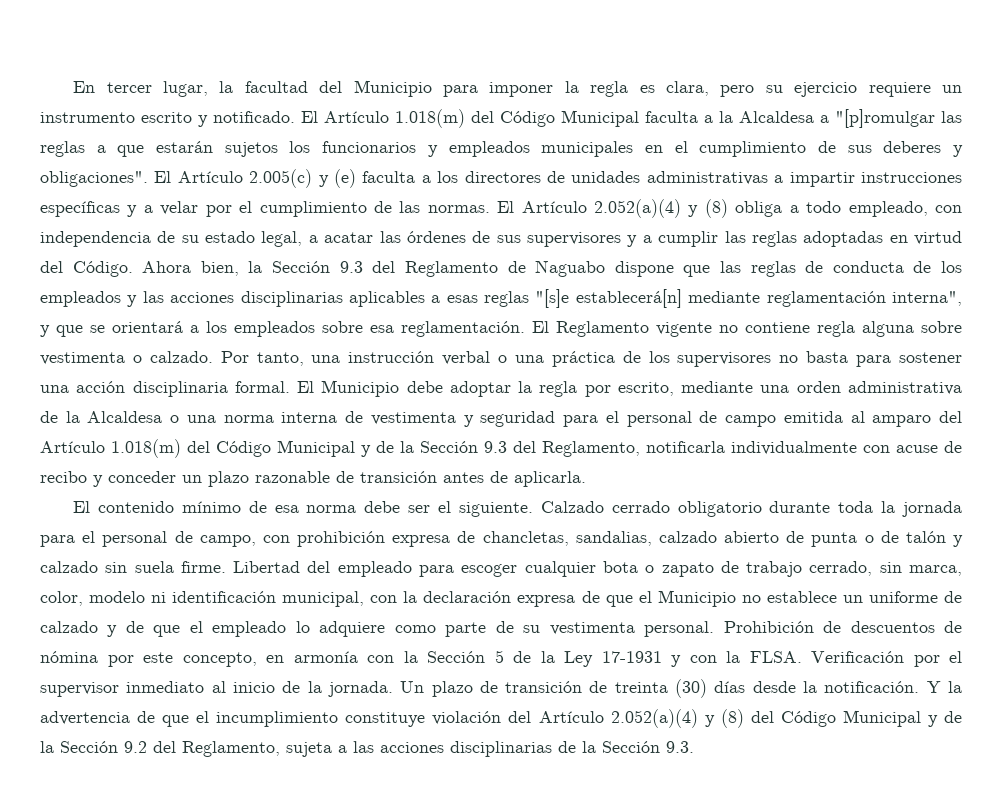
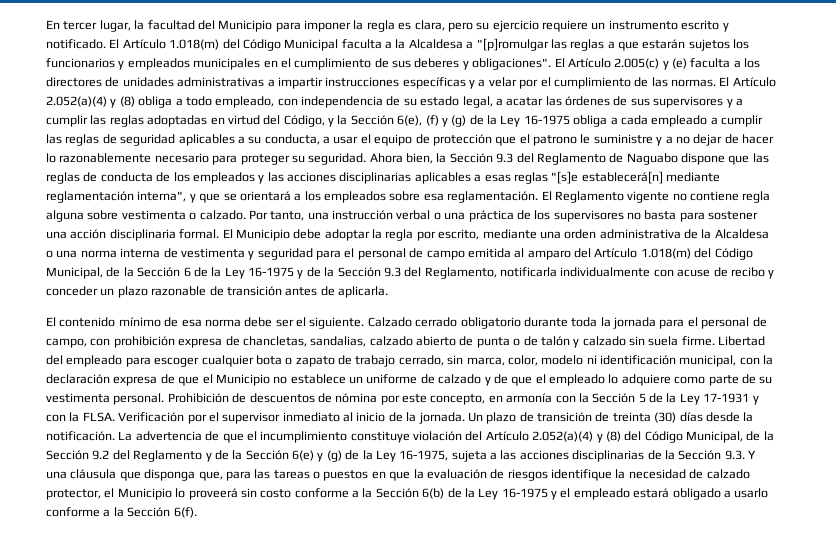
[72,261,133,277] Código. -> [283,115,763,127] [46,134,774,146] [46,153,367,165] Código, y la Sección 6(e), (f) y (g) de la Ley 16-1975 obliga a cada empleado a cumplir las reglas de seguridad aplicables a su conducta, a usar el equipo de protección que el patrono le suministre y a no dejar de hacer lo razonablemente necesario para proteger su seguridad.
[277,440,355,457] Municipal -> [46,267,294,279] Municipal, de la Sección 6 de la Ley 16-1975
[926,681,962,693] Y la -> [118,431,133,441] La
[842,710,938,727] Municipal y -> [686,431,743,443] Municipal,
[182,741,280,757] Reglamento, -> [133,450,449,462] Reglamento y de la Sección 6(e) y (g) de la Ley 16-1975,
(694, 747) none -> [748,450,756,459] [46,469,750,481] [46,488,769,500] [46,507,197,518] Y una cláusula que disponga que, para las tareas o puestos en que la evaluación de riesgos identifique la necesidad de calzado protector, el Municipio lo proveerá sin costo conforme a la Sección 6(b) de la Ley 16-1975 y el empleado estará obligado a usarlo conforme a la Sección 6(f).

